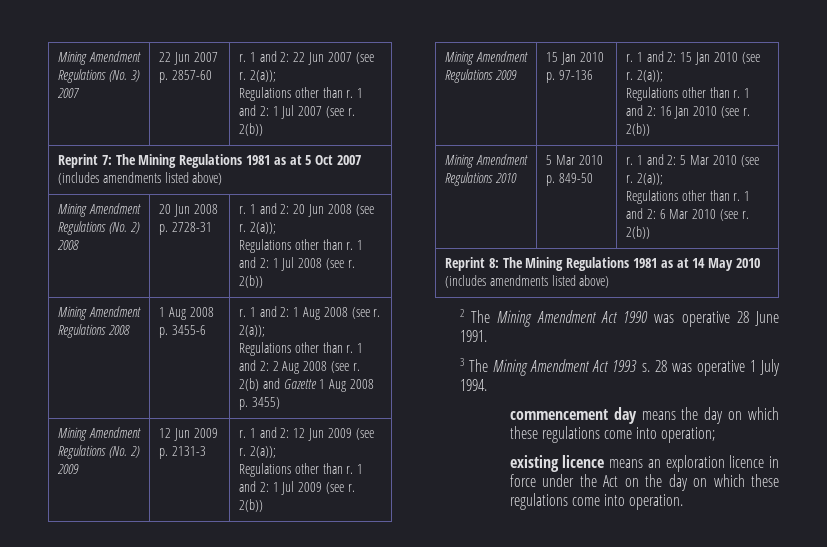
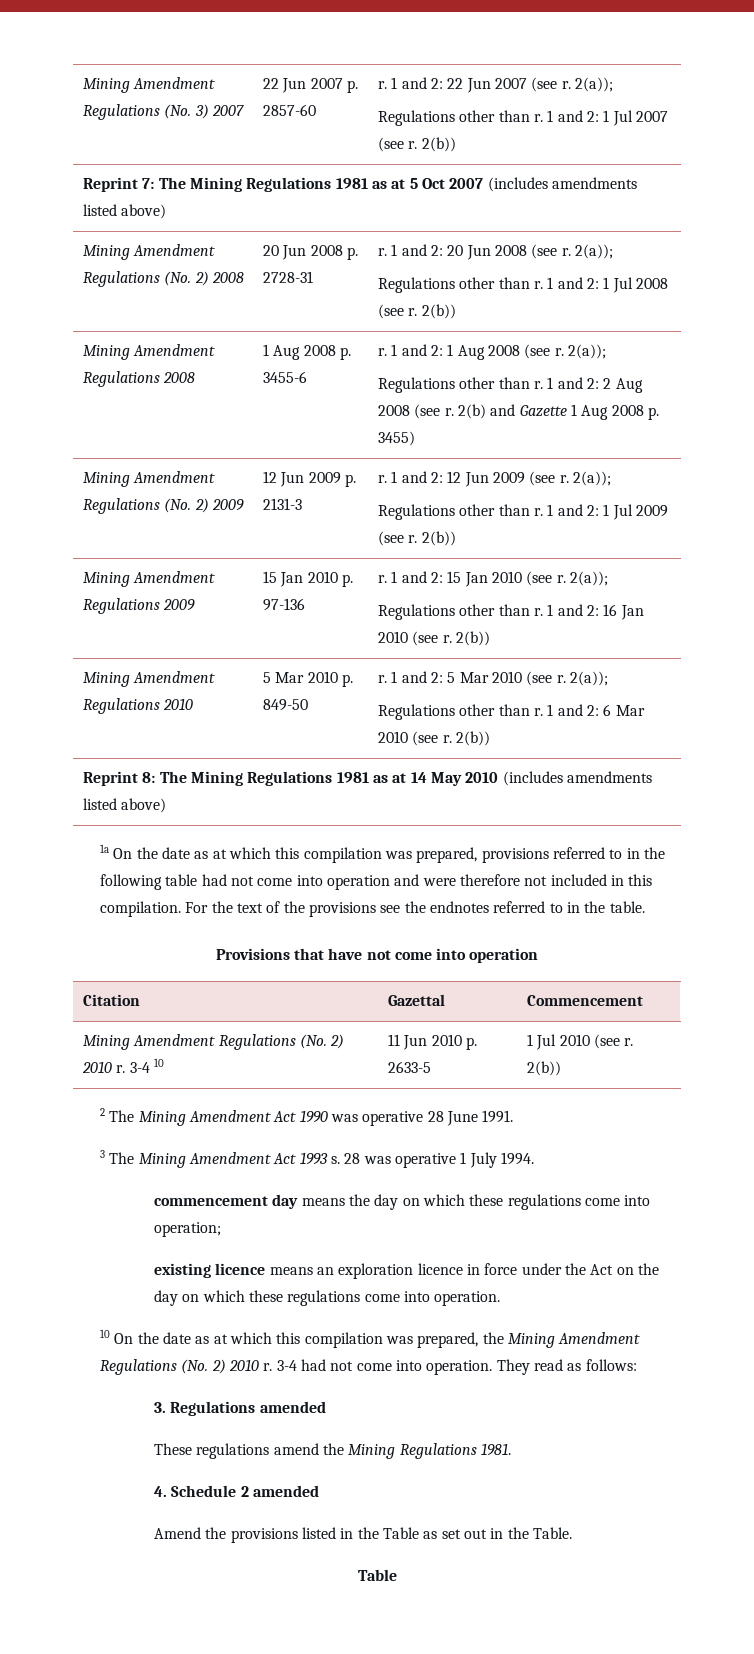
(610, 281) none -> [100,844,665,863] [100,874,653,890] [100,901,645,917] [215,948,539,963] [82,994,140,1006] [387,994,445,1006] [526,995,643,1006] [82,1034,345,1050] [81,1058,164,1073] [387,1034,477,1050] [387,1061,431,1073] [526,1034,634,1050] [526,1061,561,1076] // 1a On the date as at which this compilation was prepared, provisions referred to in the following table had not come into operation and were therefore not included in this compilation. For the text of the provisions see the endnotes referred to in the table. // Provisions that have not come into operation // Citation | Gazettal | Commencement // Mining Amendment Regulations (No. 2) 2010 r. 3-4 10 | 11 Jun 2010 p. 2633-5 | 1 Jul 2010 (see r. 2(b))
(684, 502) none -> [100,1329,641,1348] [100,1359,637,1375] [154,1401,326,1416] [154,1443,512,1459] [154,1485,320,1497] [154,1527,572,1543] [357,1569,397,1581] // 10 On the date as at which this compilation was prepared, the Mining Amendment Regulations (No. 2) 2010 r. 3-4 had not come into operation. They read as follows: // 3. Regulations amended // These regulations amend the Mining Regulations 1981. // 4. Schedule 2 amended // Amend the provisions listed in the Table as set out in the Table. // Table

